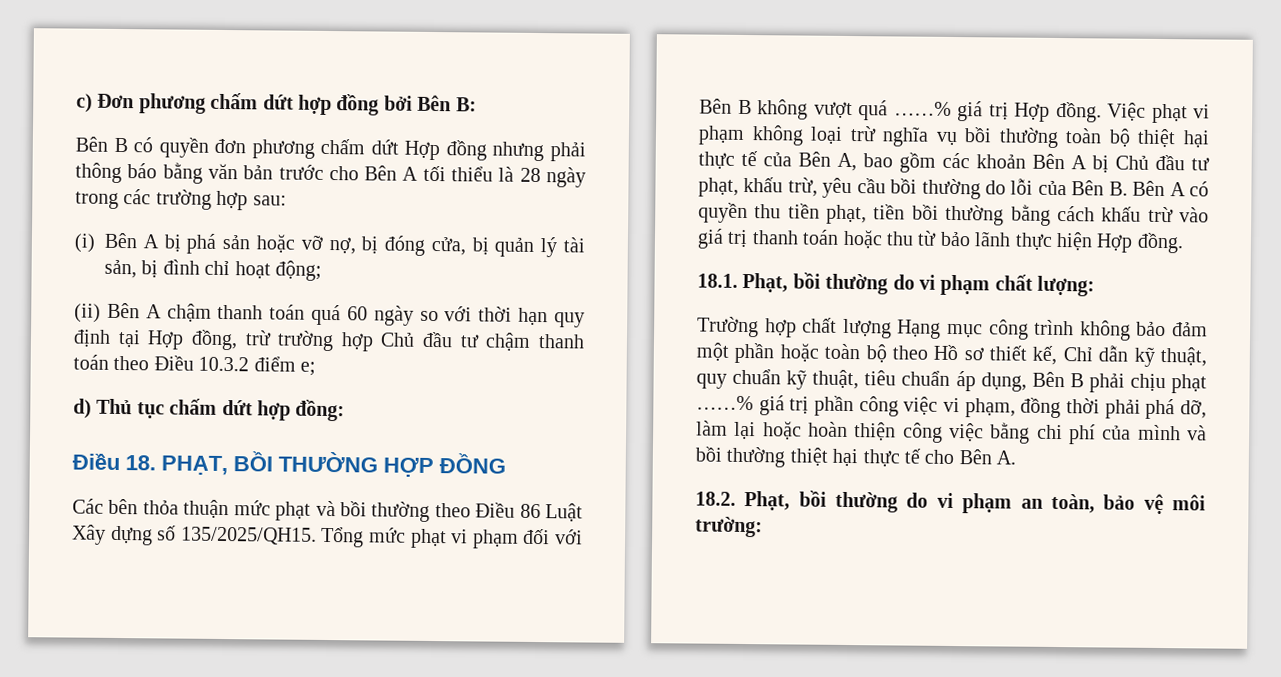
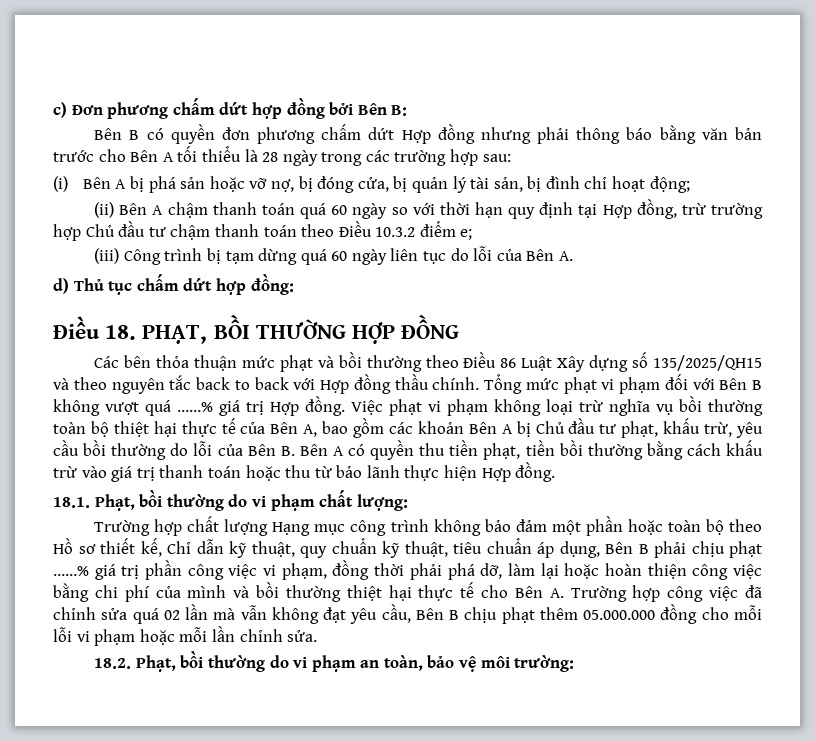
(316, 368) none -> [94,246,574,265] // (iii) Công trình bị tạm dừng quá 60 ngày liên tục do lỗi của Bên A.
[180,526,317,545] 135/2025/QH15. -> [652,355,762,371] [53,374,480,394] 135/2025/QH15 và theo nguyên tắc back to back với Hợp đồng thầu chính.
(1017, 457) none -> [570,585,763,602] [53,604,762,624] [53,626,318,646] Trường hợp công việc đã chỉnh sửa quá 02 lần mà vẫn không đạt yêu cầu, Bên B chịu phạt thêm 05.000.000 đồng cho mỗi lỗi vi phạm hoặc mỗi lần chỉnh sửa.

